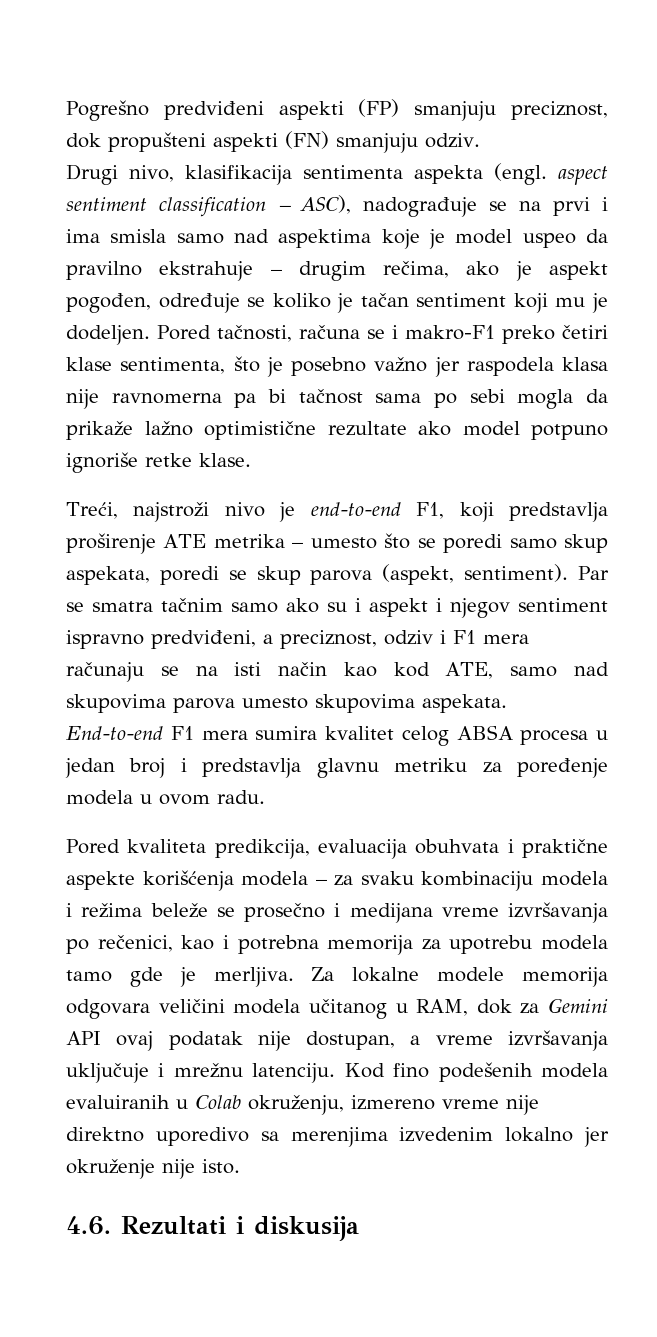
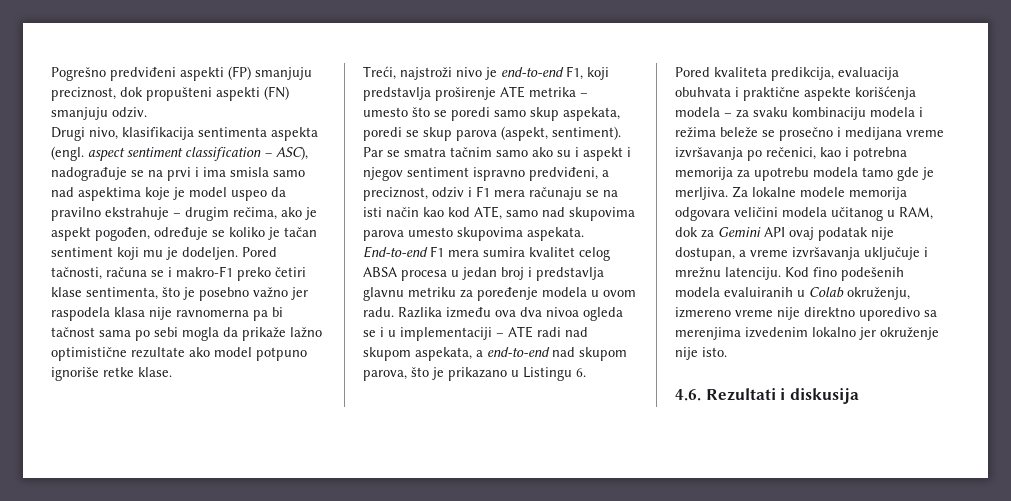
(265, 797) none -> [398,307,623,321] [363,326,588,341] [363,347,627,361] [363,367,586,381] Razlika između ova dva nivoa ogleda se i u implementaciji – ATE radi nad skupom aspekata, a end-to-end nad skupom parova, što je prikazano u Listingu 6.

